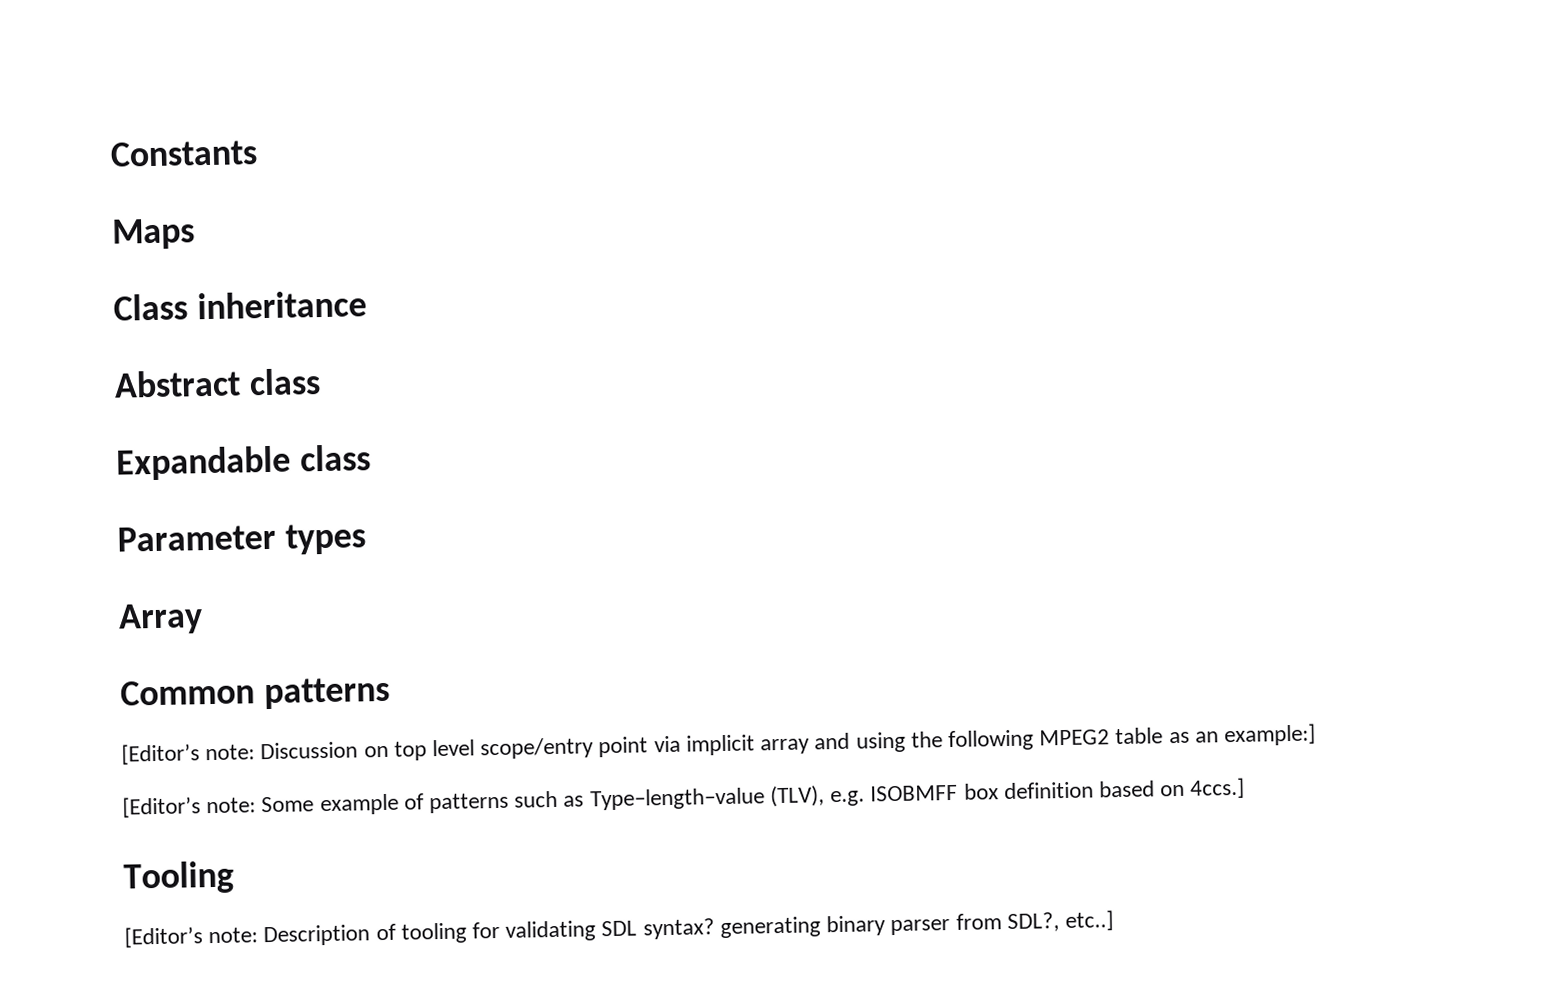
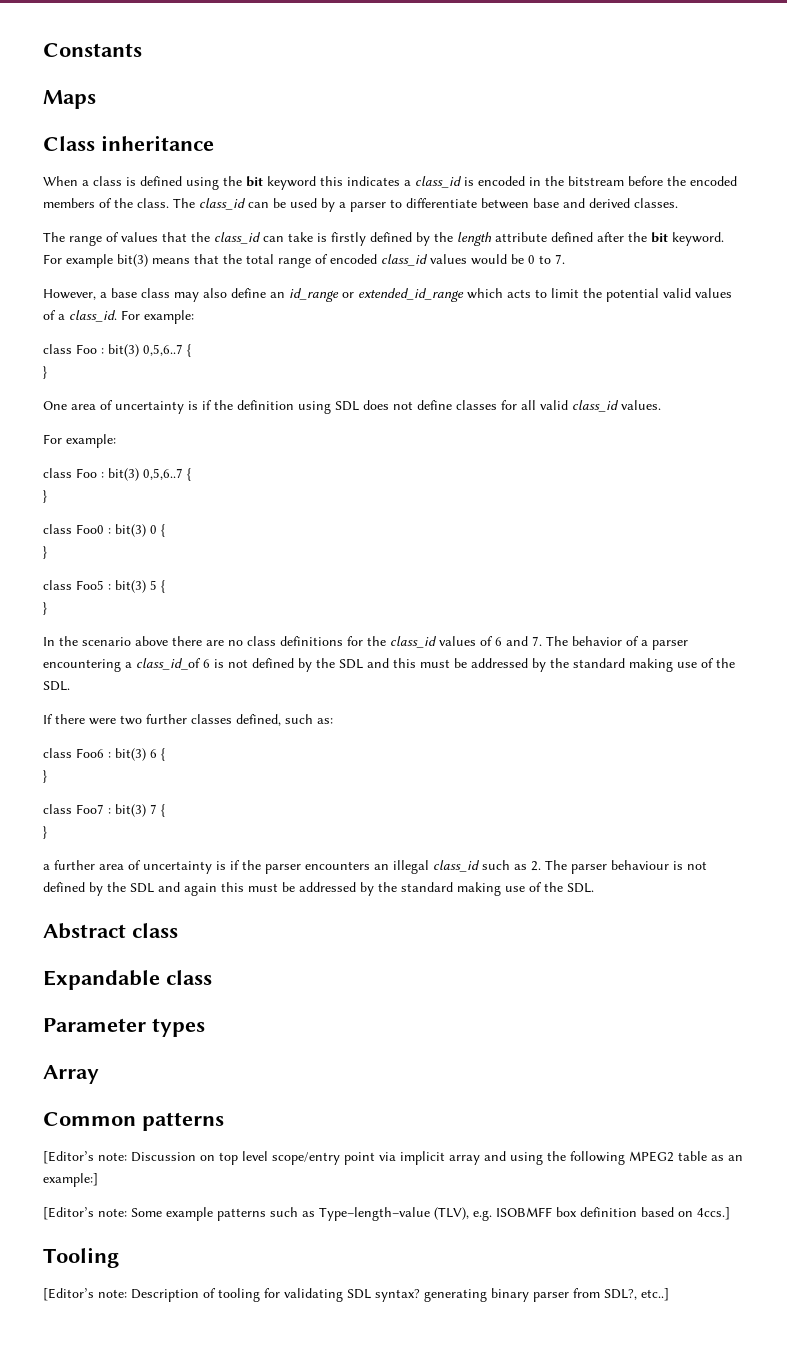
(367, 305) none -> [43,176,737,190] [43,198,678,212] [43,232,724,246] [43,254,565,268] [43,288,732,302] [43,310,194,324] [43,344,191,357] [43,366,47,379] [43,400,661,414] [43,434,116,448] [43,468,191,481] [43,490,47,503] [43,524,165,537] [43,546,47,559] [43,580,165,593] [43,602,47,615] [43,636,688,650] [43,658,735,672] [43,681,70,691] [43,714,333,726] [43,748,165,761] [43,770,47,783] [43,804,165,817] [43,826,47,839] [43,860,707,874] [43,882,594,896] // When a class is defined using the bit keyword this indicates a class_id is encoded in the bitstream before the encoded members of the class. The class_id can be used by a parser to differentiate between base and derived classes. // The range of values that the class_id can take is firstly defined by the length attribute defined after the bit keyword. For example bit(3) means that the total range of encoded class_id values would be 0 to 7. // However, a base class may also define an id_range or extended_id_range which acts to limit the potential valid values of a class_id. For example: // class Foo : bit(3) 0,5,6..7 { // } // One area of uncertainty is if the definition using SDL does not define classes for all valid class_id values. // For example: // class Foo : bit(3) 0,5,6..7 { // } // class Foo0 : bit(3) 0 { // } // class Foo5 : bit(3) 5 { // } // In the scenario above there are no class definitions for the class_id values of 6 and 7. The behavior of a parser encountering a class_id_of 6 is not defined by the SDL and this must be addressed by the standard making use of the SDL. // If there were two further classes defined, such as: // class Foo6 : bit(3) 6 { // } // class Foo7 : bit(3) 7 { // } // a further area of uncertainty is if the parser encounters an illegal class_id such as 2. The parser behaviour is not defined by the SDL and again this must be addressed by the standard making use of the SDL.
[403,793,424,810] of -> (213, 1214) none

